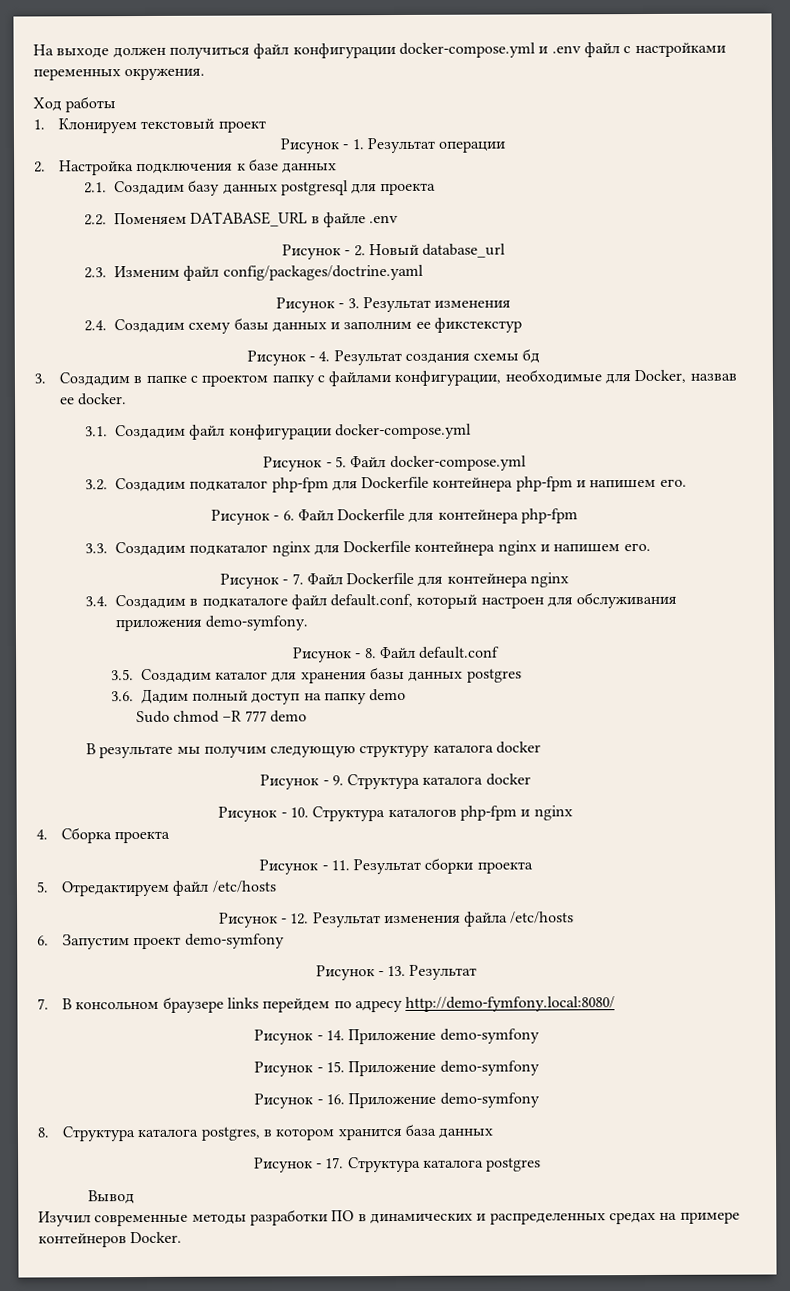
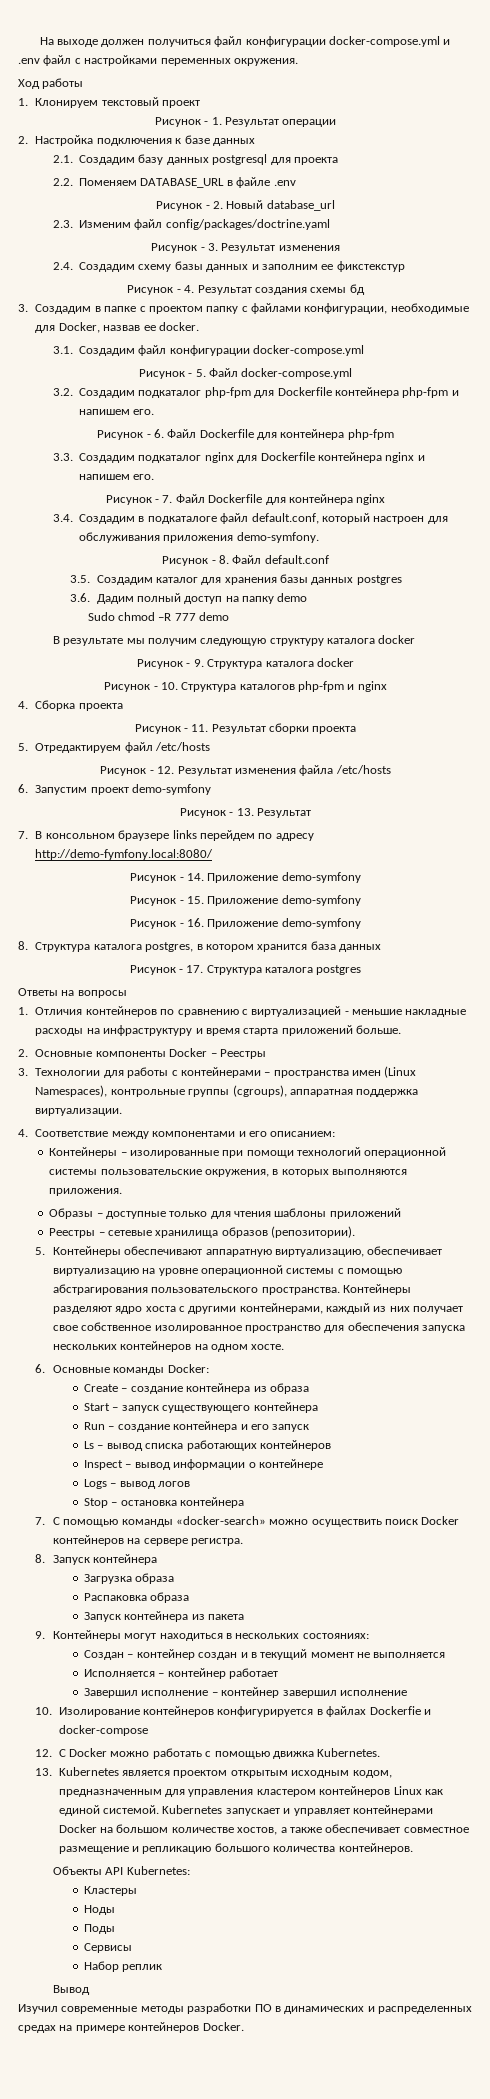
(542, 1164) none -> [18,988,127,998] [18,1006,467,1017] [35,1025,402,1036] [18,1048,266,1059] [18,1066,417,1078] [35,1085,419,1097] [35,1108,123,1116] [18,1129,336,1139] [49,1147,447,1158] [49,1169,408,1177] [49,1188,123,1196] [49,1208,401,1219] [49,1226,356,1238] [35,1246,443,1257] [52,1265,403,1276] [52,1284,411,1295] [52,1303,464,1314] [52,1322,466,1333] [52,1341,285,1352] [35,1364,209,1375] [84,1383,309,1394] [84,1402,318,1413] [84,1421,310,1432] [84,1440,331,1451] [84,1459,323,1470] [84,1479,191,1489] [84,1497,245,1508] [35,1516,460,1527] [52,1535,243,1546] [35,1554,158,1565] [84,1573,175,1584] [84,1592,190,1603] [84,1611,245,1622] [35,1630,369,1641] [84,1649,446,1660] [84,1668,279,1679] [84,1687,407,1698] [35,1706,431,1717] [58,1725,148,1736] [35,1748,381,1759] [35,1767,392,1778] [58,1786,443,1797] [58,1805,433,1816] [58,1824,469,1835] [58,1843,413,1854] [52,1866,190,1875] [84,1886,138,1896] [84,1905,116,1915] [84,1924,116,1934] [84,1943,133,1953] [84,1961,163,1972] // Ответы на вопросы // 1. Отличия контейнеров по сравнению с виртуализацией - меньшие накладные расходы на инфраструктуру и время старта приложений больше. // 2. Основные компоненты Docker – Реестры // 3. Технологии для работы с контейнерами – пространства имен (Linux Namespaces), контрольные группы (cgroups), аппаратная поддержка виртуализации. // 4. Соответствие между компонентами и его описанием: // Контейнеры – изолированные при помощи технологий операционной системы пользовательские окружения, в которых выполняются приложения. // Образы – доступные только для чтения шаблоны приложений // Реестры – сетевые хранилища образов (репозитории). // 5. Контейнеры обеспечивают аппаратную виртуализацию, обеспечивает виртуализацию на уровне операционной системы с помощью абстрагирования пользовательского пространства. Контейнеры разделяют ядро хоста с другими контейнерами, каждый из них получает свое собственное изолированное пространство для обеспечения запуска нескольких контейнеров на одном хосте. // 6. Основные команды Docker: // Create – создание контейнера из образа // Start – запуск существующего контейнера // Run – создание контейнера и его запуск // Ls – вывод списка работающих контейнеров // Inspect – вывод информации о контейнере // Logs – вывод логов // Stop – остановка контейнера // 7. С помощью команды «docker-search» можно осуществить поиск Docker контейнеров на сервере регистра. // 8. Запуск контейнера // Загрузка образа // Распаковка образа // Запуск контейнера из пакета // 9. Контейнеры могут находиться в нескольких состояниях: // Создан – контейнер создан и в текущий момент не выполняется // Исполняется – контейнер работает // Завершил исполнение – контейнер завершил исполнение // 10. Изолирование контейнеров конфигурируется в файлах Dockerfie и docker-compose // 12. С Docker можно работать с помощью движка Kubernetes. // 13. Kubernetes является проектом открытым исходным кодом, предназначенным для управления кластером контейнеров Linux как единой системой. Kubernetes запускает и управляет контейнерами Docker на большом количестве хостов, а также обеспечивает совместное размещение и репликацию большого количества контейнеров. // Объекты API Kubernetes: // Кластеры // Ноды // Поды // Сервисы // Набор реплик

